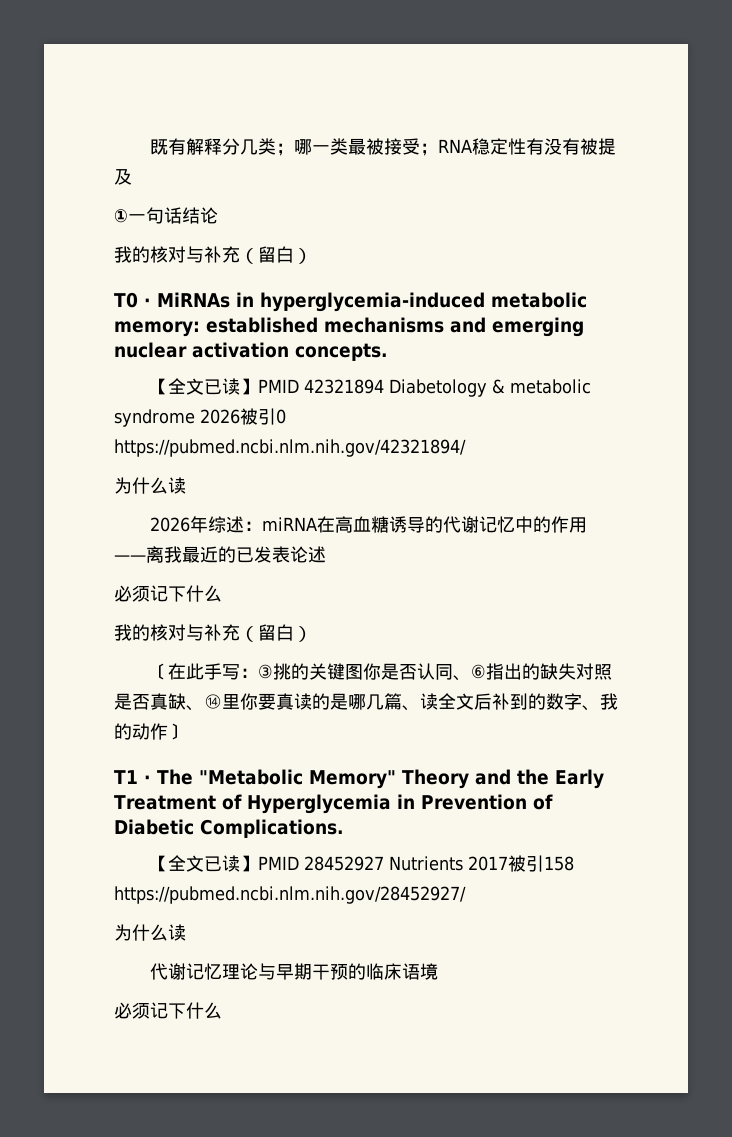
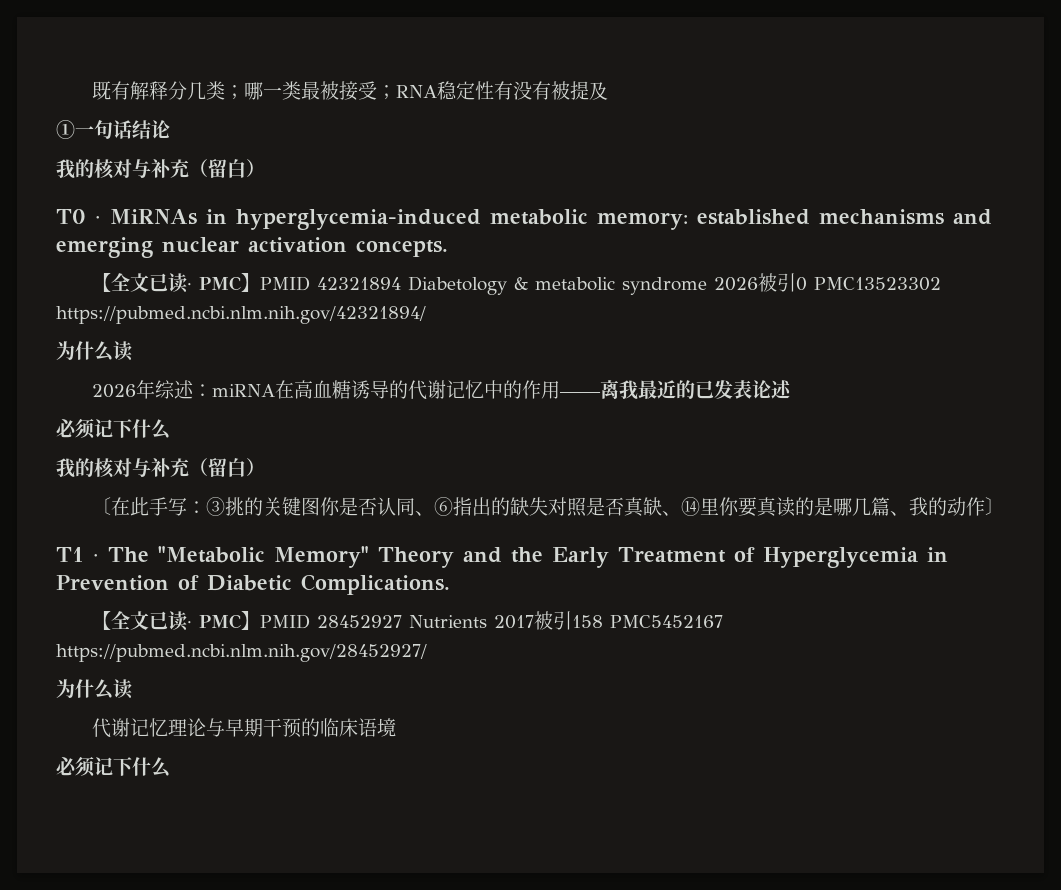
(241, 386) none -> [186,276,241,291] · PMC
(286, 416) none -> [813,277,941,291] PMC13523302
[420,693,600,711] 读全文后补到的数字、 -> (909, 513) none
(241, 863) none -> [186,614,241,629] · PMC
(575, 863) none -> [609,615,723,628] PMC5452167

